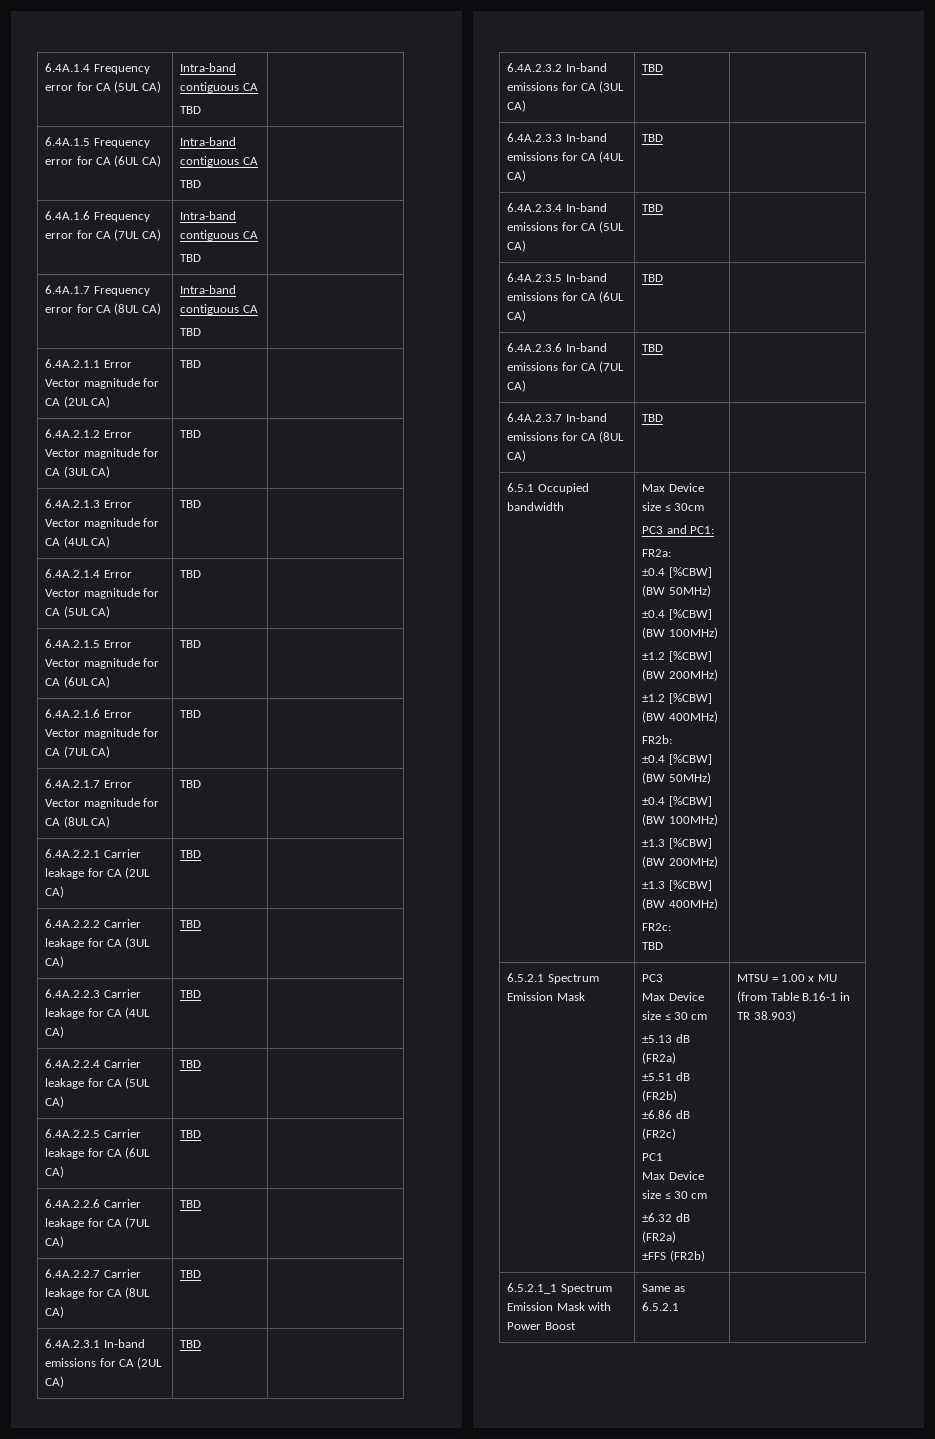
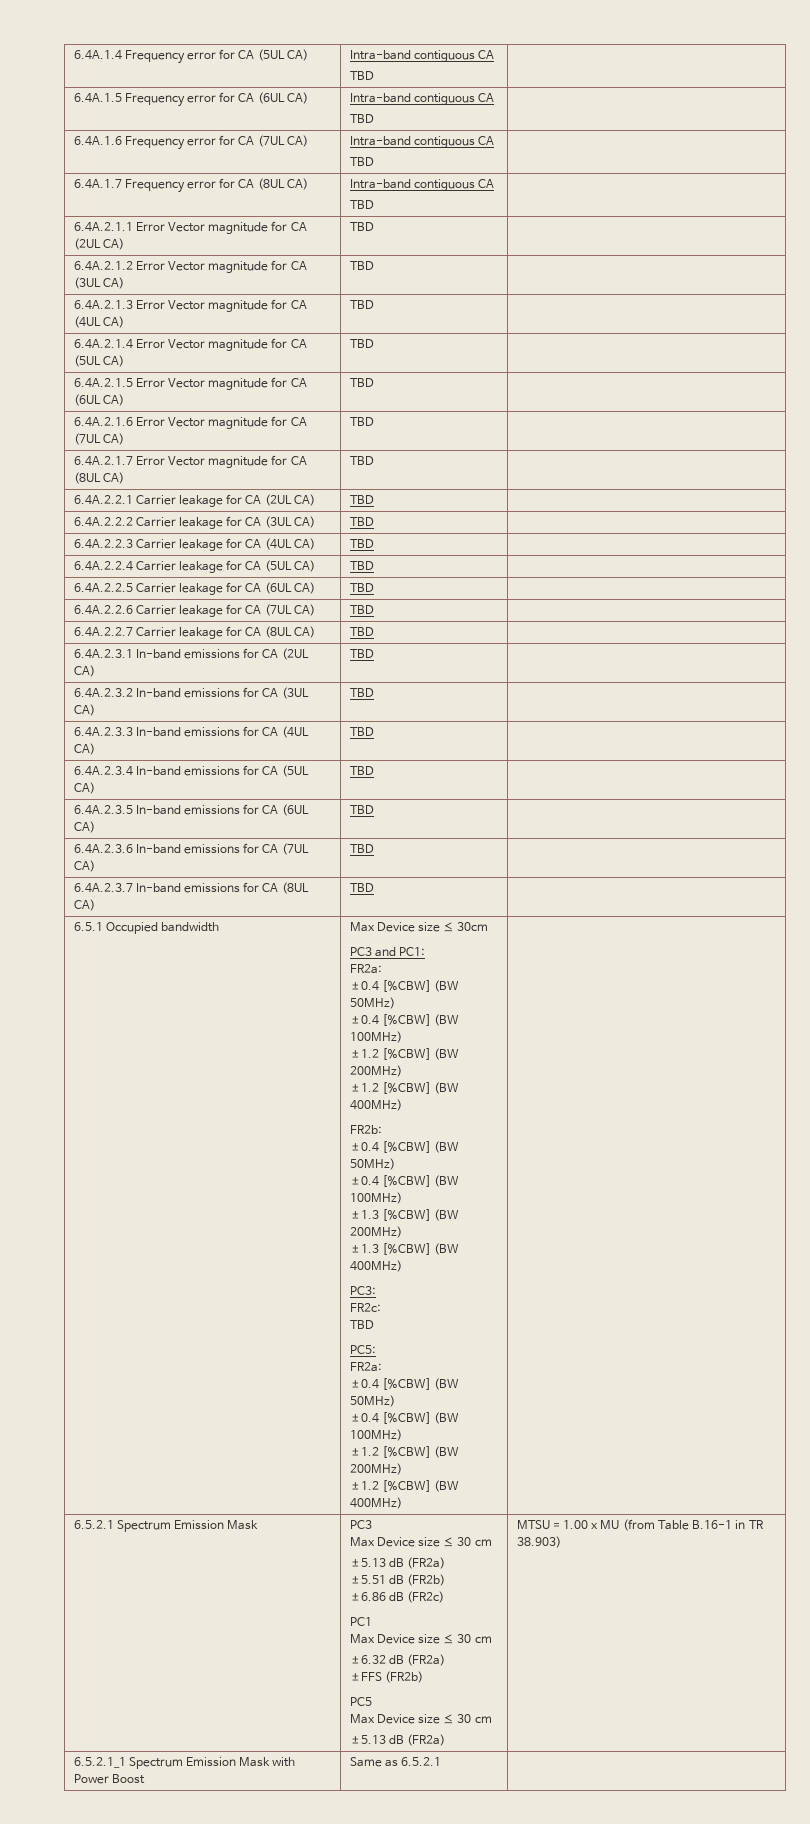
(718, 904) none -> [349,1286,376,1295] // PC3:
(664, 946) none -> [349,1345,376,1354] [349,1362,382,1372] [349,1378,459,1390] [349,1395,395,1407] [349,1412,459,1424] [349,1429,402,1441] [349,1446,459,1458] [349,1463,402,1475] [349,1480,459,1492] [349,1497,402,1509] // PC5: // FR2a: // ±0.4 [%CBW] (BW 50MHz) // ±0.4 [%CBW] (BW 100MHz) // ±1.2 [%CBW] (BW 200MHz) // ±1.2 [%CBW] (BW 400MHz)
(705, 1256) none -> [349,1697,372,1706] [349,1714,492,1724] [349,1734,445,1746] // PC5 // Max Device size ≤ 30 cm // ±5.13 dB (FR2a)

